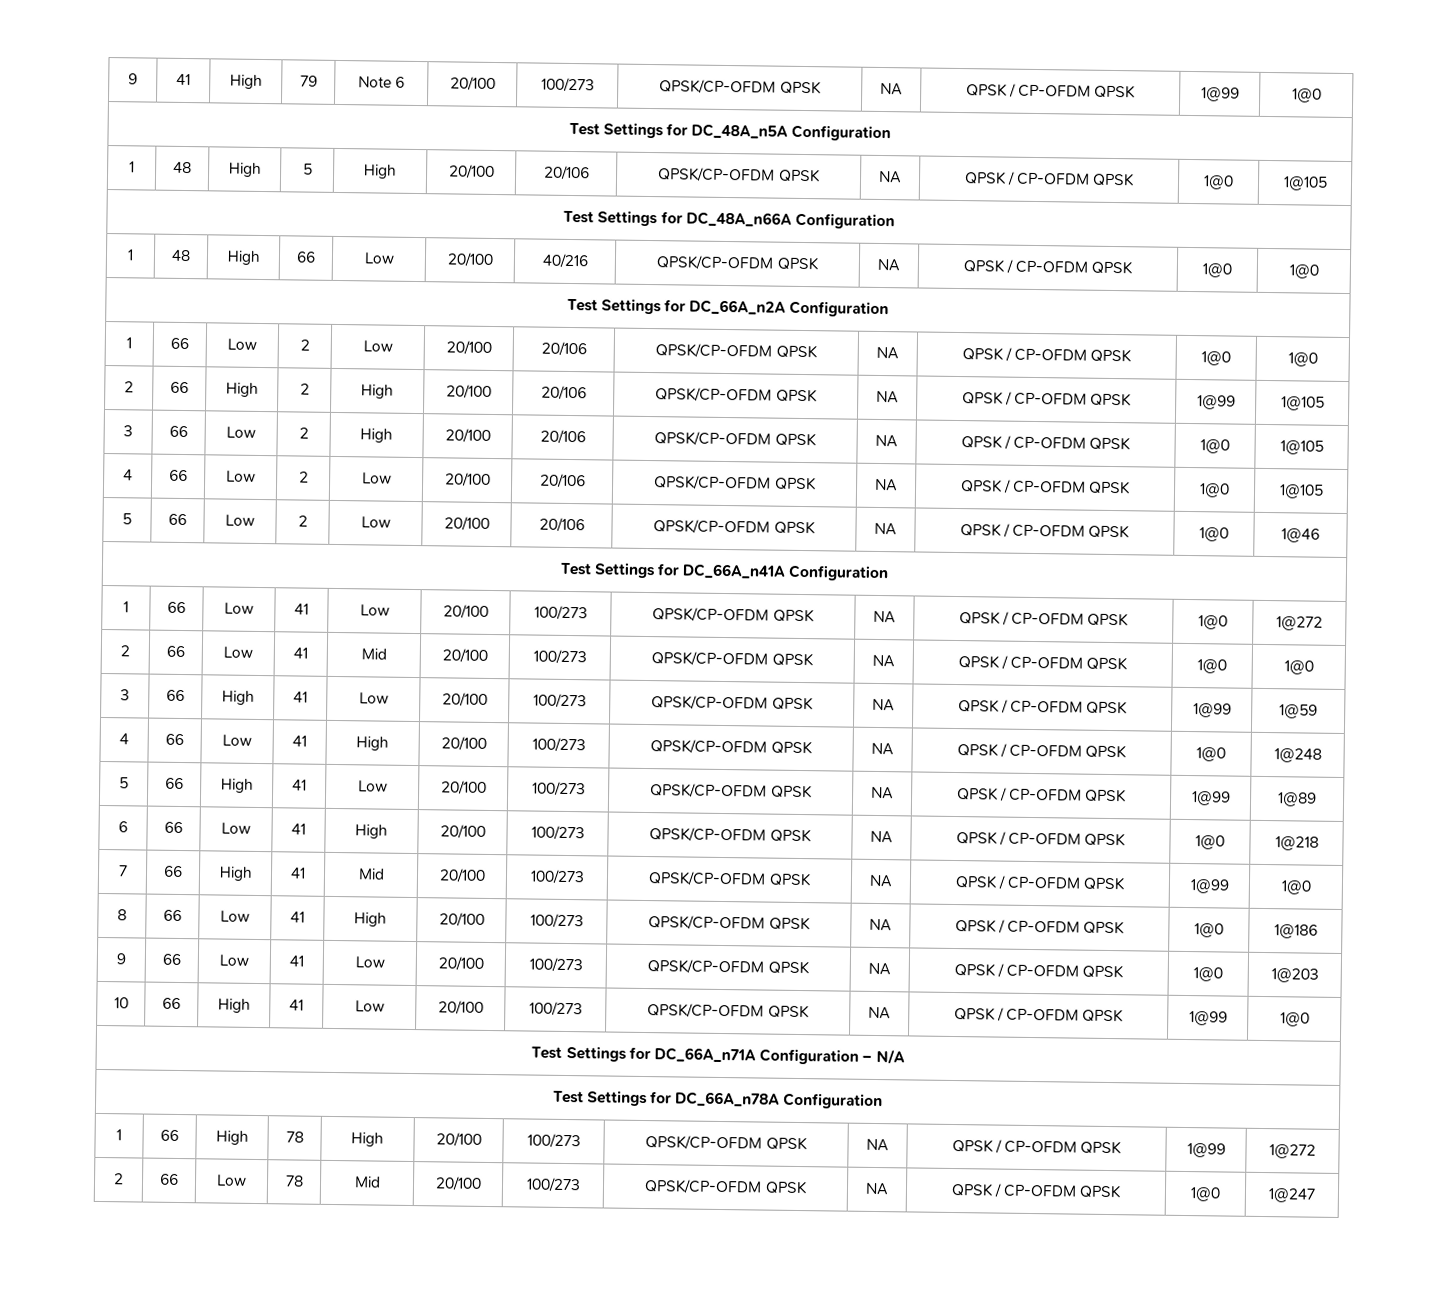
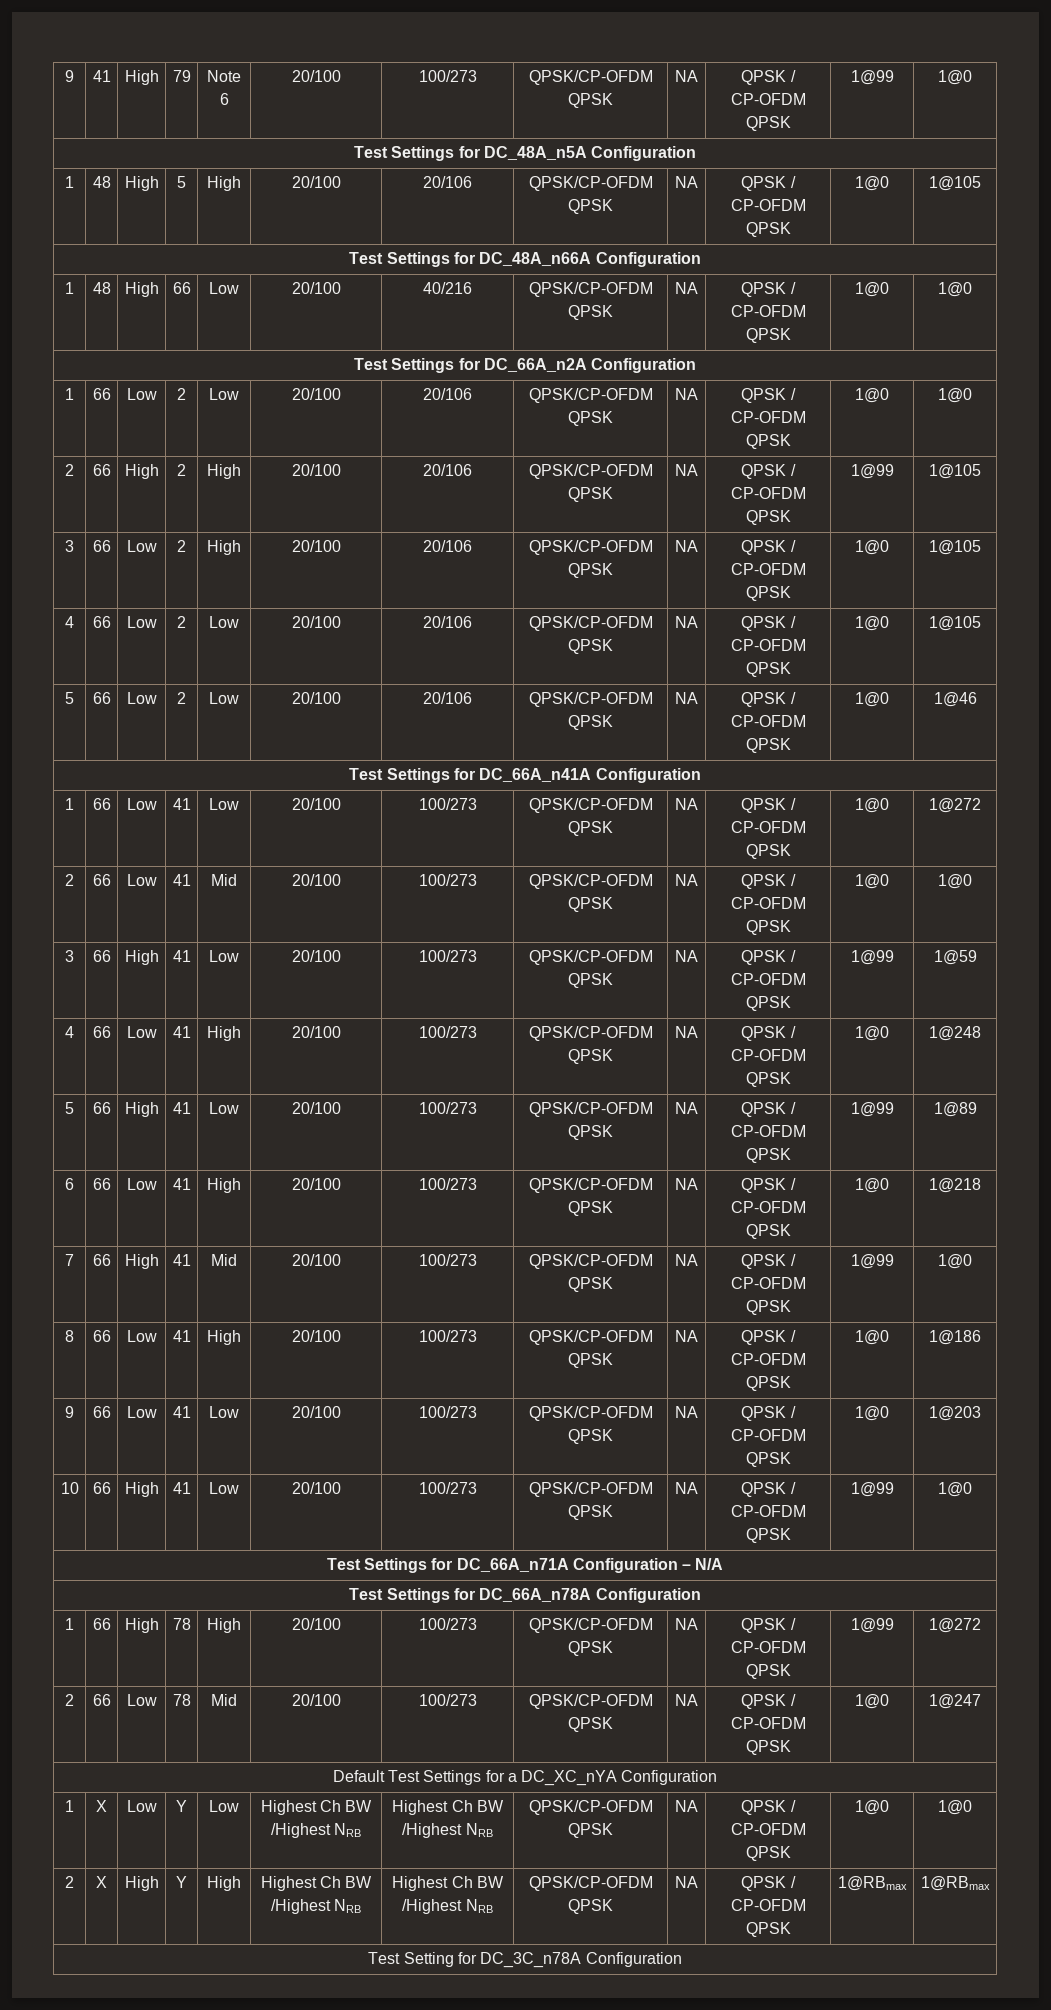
(1316, 1195) none -> [332,1770,718,1786] [65,1800,74,1812] [96,1800,107,1812] [126,1800,157,1812] [176,1800,187,1812] [209,1800,240,1812] [260,1800,373,1815] [270,1823,362,1838] [392,1800,504,1815] [402,1823,493,1838] [528,1800,653,1815] [568,1823,613,1838] [675,1800,698,1812] [741,1800,796,1815] [730,1823,806,1835] [745,1846,791,1861] [855,1800,889,1815] [938,1800,972,1815] [65,1876,74,1888] [96,1876,107,1888] [124,1876,159,1891] [176,1876,187,1888] [207,1876,242,1891] [260,1876,373,1891] [270,1899,362,1914] [392,1876,504,1891] [402,1899,493,1914] [528,1876,653,1891] [568,1899,613,1914] [675,1876,698,1888] [741,1876,796,1891] [730,1899,806,1911] [745,1922,791,1937] [837,1876,907,1891] [920,1876,990,1891] [368,1952,682,1968] // Default Test Settings for a DC_XC_nYA Configuration // 1 | X | Low | Y | Low | Highest Ch BW /Highest NRB | Highest Ch BW /Highest NRB | QPSK/CP-OFDM QPSK | NA | QPSK / CP-OFDM QPSK | 1@0 | 1@0 // 2 | X | High | Y | High | Highest Ch BW /Highest NRB | Highest Ch BW /Highest NRB | QPSK/CP-OFDM QPSK | NA | QPSK / CP-OFDM QPSK | 1@RBmax | 1@RBmax // Test Setting for DC_3C_n78A Configuration

